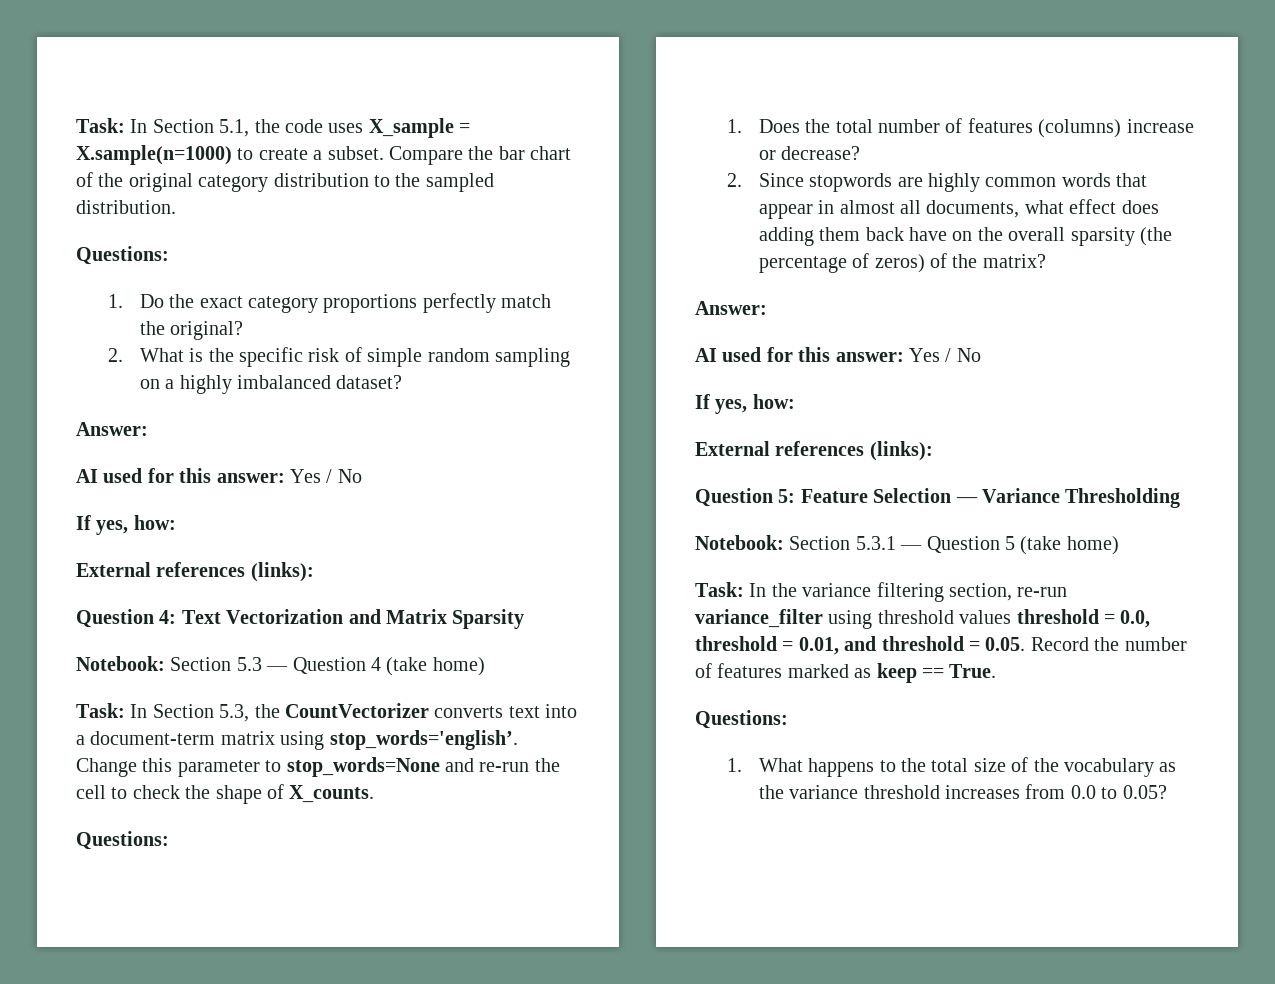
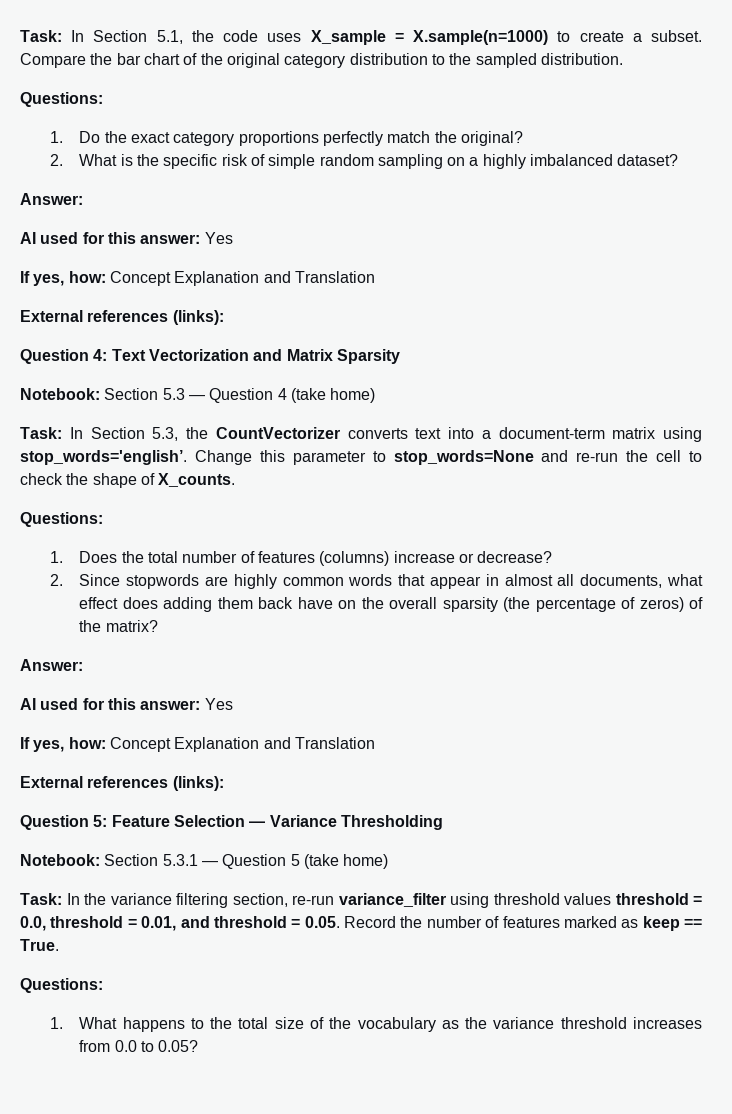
[326,469,362,483] [76,515,176,535] / No // If yes, how: -> [20,271,375,286] // If yes, how: Concept Explanation and Translation
[945,348,981,362] [695,394,795,414] / No // If yes, how: -> [20,737,375,752] // If yes, how: Concept Explanation and Translation

